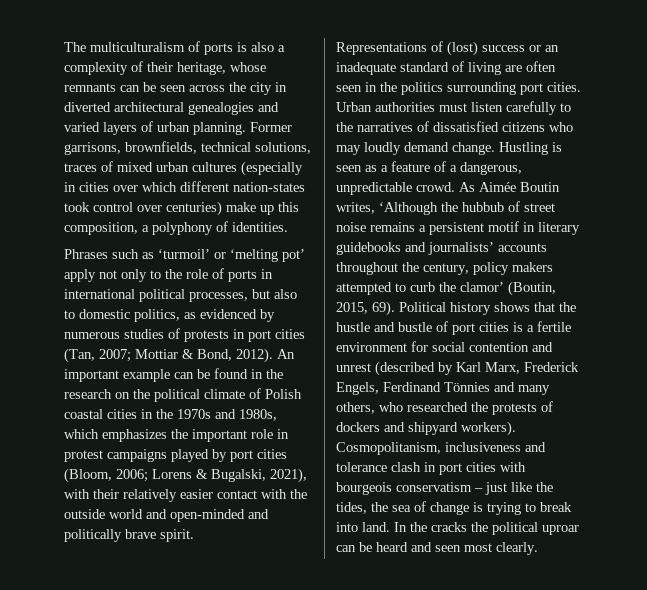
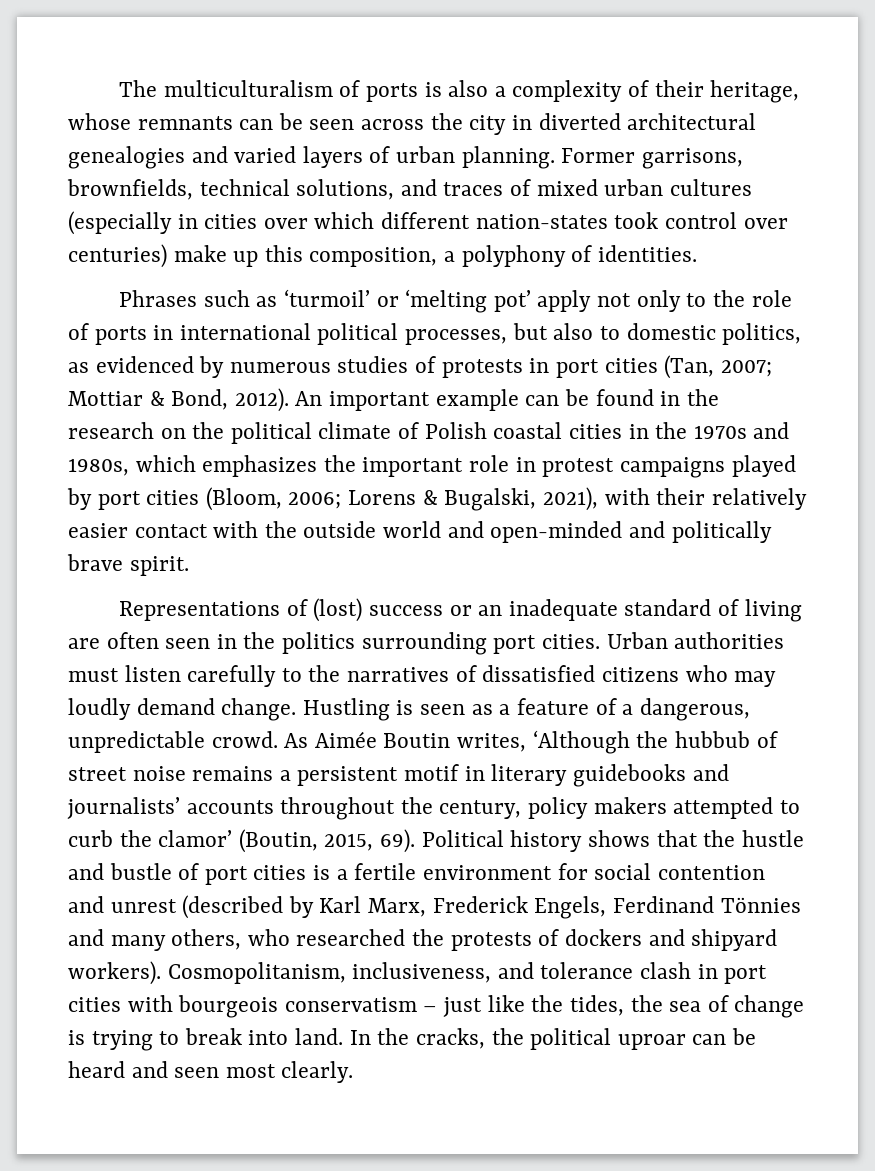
(311, 148) none -> [400,179,437,196] and
[445,442,521,452] inclusiveness -> [352,962,492,983] inclusiveness,
[431,522,467,532] cracks -> [415,1028,485,1049] cracks,

